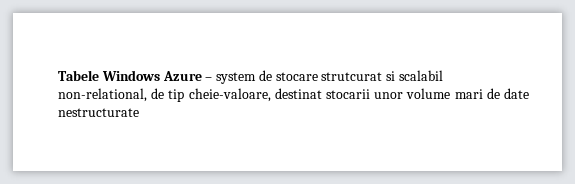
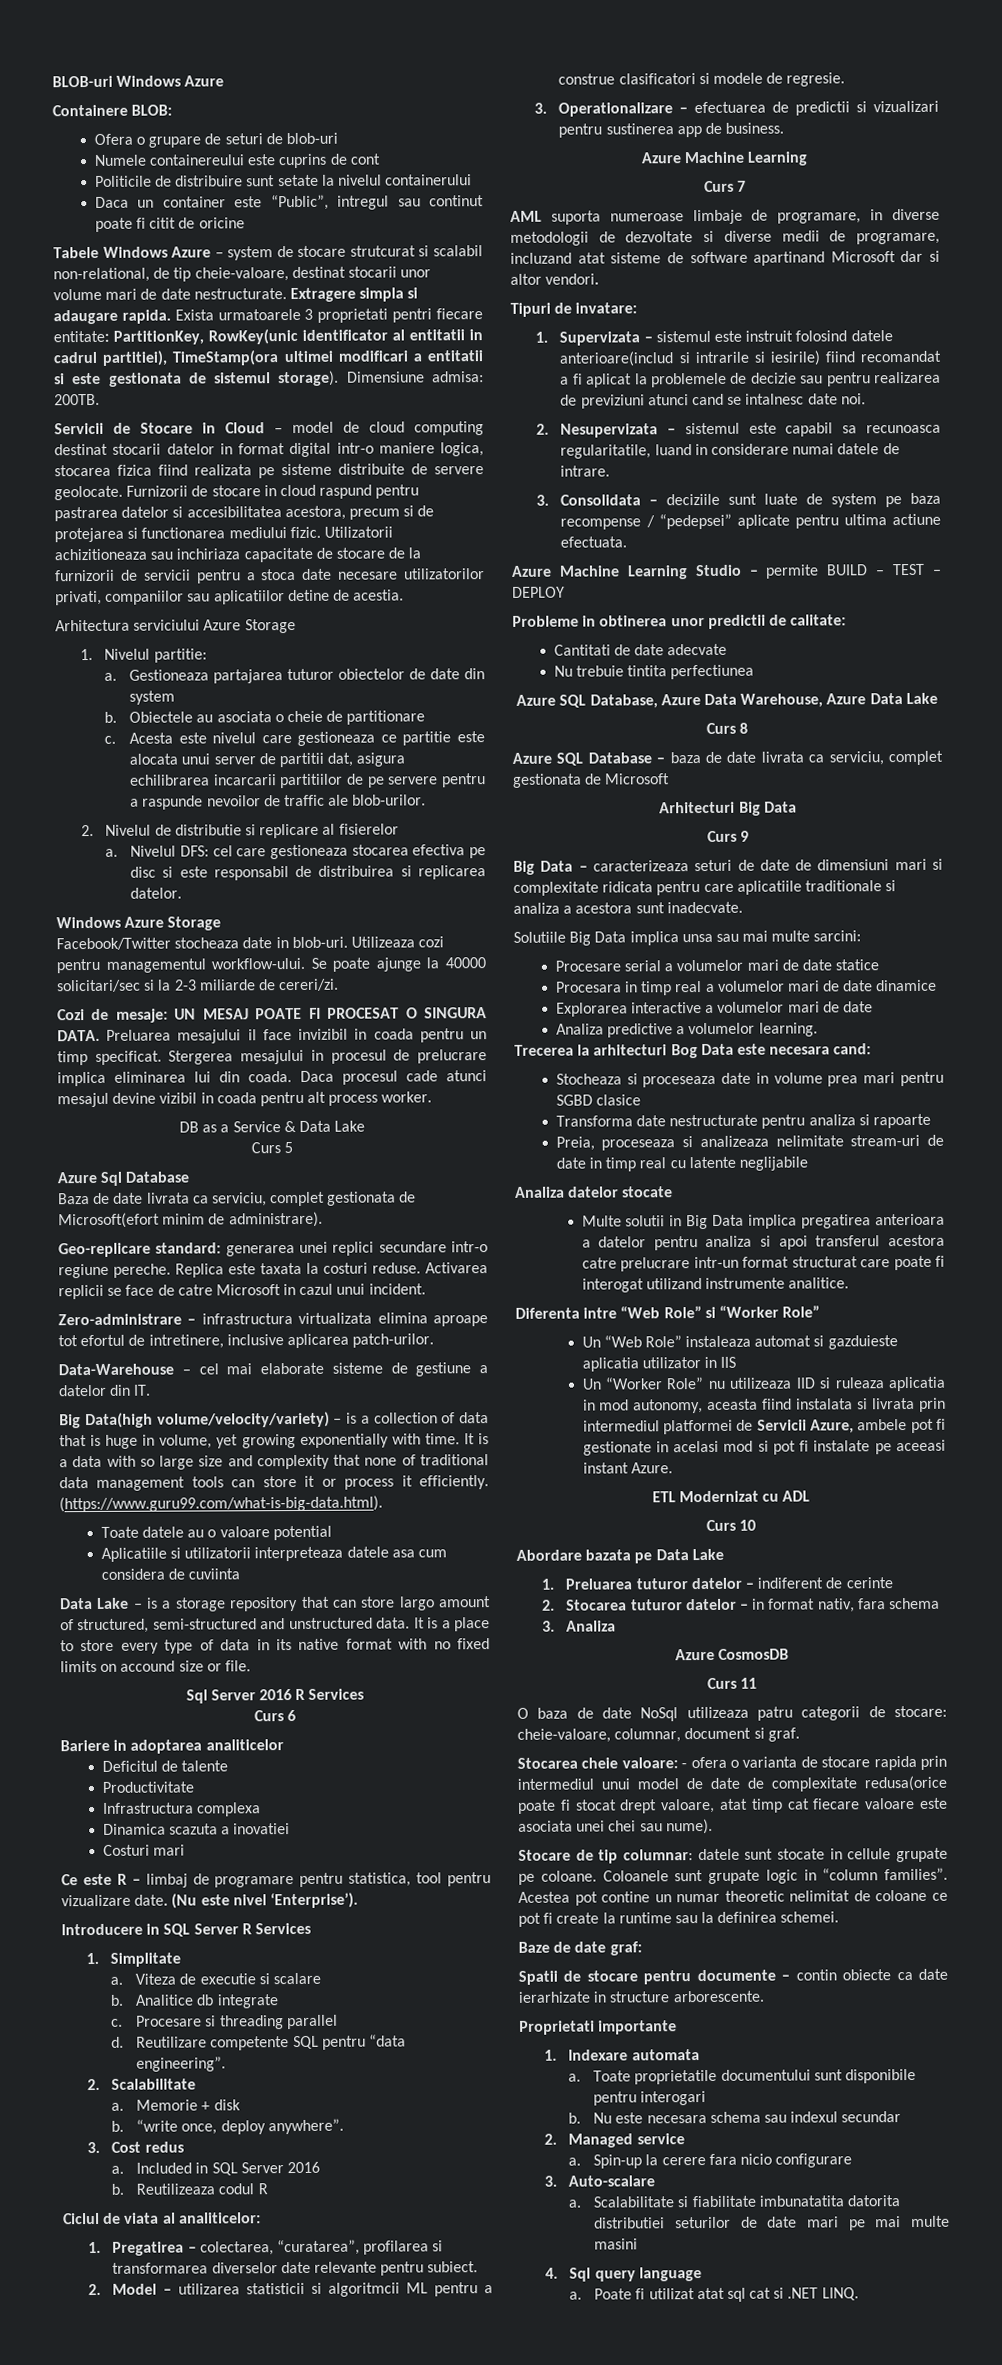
(58, 75) none -> [52,75,225,88] [52,104,173,117] [93,132,338,148] [93,153,381,169] [94,174,473,187] [94,194,484,211] [94,217,245,232] BLOB-uri Windows Azure // Containere BLOB: // Ofera o grupare de seturi de blob-uri // Numele containereului este cuprins de cont // Politicile de distribuire sunt setate la nivelul containerului // Daca un container este “Public”, intregul sau continut poate fi citit de oricine //
[58,108,139,117] nestructurate -> [193,287,419,303] [53,308,483,325] [53,328,483,345] [53,350,484,366] [54,370,484,387] [54,393,100,406] [54,421,484,436] [54,442,484,458] [54,463,484,479] [54,484,420,501] [54,505,435,522] [54,526,393,543] [54,547,422,563] [55,568,485,584] [55,589,405,606] [55,618,296,634] [79,648,207,663] [104,668,485,684] [129,690,176,705] [104,710,426,725] [104,731,485,746] [129,752,406,768] [130,773,487,789] [130,794,427,810] [80,823,399,839] [105,844,486,860] [130,865,486,881] [130,887,183,899] [56,916,222,931] [56,936,445,951] [56,957,486,974] [57,978,340,993] [57,1007,488,1023] [57,1028,488,1044] [57,1049,488,1066] [57,1070,487,1087] [57,1091,433,1108] [178,1120,366,1133] [250,1142,294,1154] [57,1171,190,1186] [58,1191,417,1207] [58,1211,323,1229] [58,1241,488,1258] [58,1262,488,1279] [58,1283,426,1300] [58,1312,488,1327] [58,1333,435,1349] [58,1362,488,1377] [58,1384,152,1397] [59,1411,489,1429] [59,1433,489,1449] [59,1454,489,1470] [59,1475,490,1491] [59,1495,383,1513] [100,1525,332,1541] [100,1546,447,1562] [100,1568,241,1580] [60,1596,492,1612] [60,1617,491,1634] [60,1638,490,1654] [60,1660,251,1673] [185,1688,365,1704] [253,1710,297,1722] [60,1739,284,1754] [101,1760,229,1772] [101,1781,194,1793] [102,1802,261,1817] [102,1823,291,1835] [102,1844,185,1856] [61,1872,491,1888] [61,1892,358,1909] [61,1922,311,1937] [85,1952,182,1967] [110,1972,321,1985] [110,1994,279,2009] [111,2014,338,2030] [111,2034,406,2051] [136,2056,227,2072] [86,2078,197,2091] [111,2099,241,2111] [111,2118,344,2135] [86,2141,184,2154] [111,2161,320,2176] [111,2183,268,2195] [63,2212,261,2225] [87,2239,444,2256] [112,2261,479,2276] [87,2282,493,2297] [558,72,846,87] [533,100,939,117] [558,122,785,138] [640,151,809,166] [703,180,747,193] [510,208,940,225] [510,230,940,246] [510,250,940,266] [510,273,600,285] [510,302,638,317] [534,330,893,346] [559,350,941,367] [560,371,941,388] [560,393,866,409] [535,422,941,438] [560,443,900,459] [560,465,611,477] [535,492,941,508] [560,513,941,530] [560,536,628,548] [511,563,943,580] [512,586,565,598] [512,614,847,629] [553,643,728,656] [553,664,755,680] [516,692,938,709] [705,722,749,734] [512,750,943,766] [513,773,671,788] [659,801,797,816] [706,830,750,842] [513,858,943,875] [513,880,897,896] [513,901,743,914] [513,930,862,946] [554,959,880,972] [555,979,938,996] [555,1001,873,1017] [555,1022,818,1038] [514,1043,872,1059] [555,1071,944,1088] [555,1094,641,1106] [555,1113,931,1129] [555,1134,944,1151] [555,1156,808,1172] [515,1186,674,1198] [581,1213,945,1230] [581,1234,945,1251] [581,1255,945,1272] [581,1277,850,1293] [515,1305,821,1319] [581,1335,898,1350] [581,1356,737,1372] [581,1376,946,1392] [582,1397,946,1414] [582,1418,946,1435] [582,1439,946,1456] [582,1462,673,1474] [651,1490,811,1503] [705,1519,757,1532] [516,1548,724,1564] [540,1577,893,1590] [541,1597,940,1613] [541,1620,617,1632] [674,1648,790,1661] [706,1677,758,1690] [517,1705,947,1722] [517,1727,800,1743] [517,1755,947,1771] [517,1775,947,1792] [518,1797,948,1814] [518,1818,713,1835] [518,1847,948,1864] [518,1867,948,1885] [518,1889,948,1906] [518,1911,840,1927] [518,1941,642,1956] [518,1968,948,1985] [518,1990,765,2003] [519,2020,678,2035] [543,2049,700,2061] [568,2068,916,2085] [593,2091,707,2106] [568,2111,902,2124] [543,2133,685,2148] [568,2153,853,2169] [543,2175,656,2187] [568,2195,901,2208] [594,2215,950,2231] [594,2238,639,2250] [544,2267,702,2282] [569,2287,859,2302] nestructurate. Extragere simpla si adaugare rapida. Exista urmatoarele 3 proprietati pentri fiecare entitate: PartitionKey, RowKey(unic identificator al entitatii in cadrul partitiei), TimeStamp(ora ultimei modificari a entitatii si este gestionata de sistemul storage). Dimensiune admisa: 200TB. // Servicii de Stocare in Cloud – model de cloud computing destinat stocarii datelor in format digital intr-o maniere logica, stocarea fizica fiind realizata pe sisteme distribuite de servere geolocate. Furnizorii de stocare in cloud raspund pentru pastrarea datelor si accesibilitatea acestora, precum si de protejarea si functionarea mediului fizic. Utilizatorii achizitioneaza sau inchiriaza capacitate de stocare de la furnizorii de servicii pentru a stoca date necesare utilizatorilor privati, companiilor sau aplicatiilor detine de acestia. // Arhitectura serviciului Azure Storage // 1. Nivelul partitie: // a. Gestioneaza partajarea tuturor obiectelor de date din system // b. Obiectele au asociata o cheie de partitionare // c. Acesta este nivelul care gestioneaza ce partitie este alocata unui server de partitii dat, asigura echilibrarea incarcarii partitiilor de pe servere pentru a raspunde nevoilor de traffic ale blob-urilor. // 2. Nivelul de distributie si replicare al fisierelor // a. Nivelul DFS: cel care gestioneaza stocarea efectiva pe disc si este responsabil de distribuirea si replicarea datelor. // Windows Azure Storage // Facebook/Twitter stocheaza date in blob-uri. Utilizeaza cozi pentru managementul workflow-ului. Se poate ajunge la 40000 solicitari/sec si la 2-3 miliarde de cereri/zi. // Cozi de mesaje: UN MESAJ POATE FI PROCESAT O SINGURA DATA. Preluarea mesajului il face invizibil in coada pentru un timp specificat. Stergerea mesajului in procesul de prelucrare implica eliminarea lui din coada. Daca procesul cade atunci mesajul devine vizibil in coada pentru alt process worker. // DB as a Service & Data Lake // Curs 5 // Azure Sql Database // Baza de date livrata ca serviciu, complet gestionata de Microsoft(efort minim de administrare). // Geo-replicare standard: generarea unei replici secundare intr-o regiune pereche. Replica este taxata la costuri reduse. Activarea replicii se face de catre Microsoft in cazul unui incident. // Zero-administrare – infrastructura virtualizata elimina aproape tot efortul de intretinere, inclusive aplicarea patch-urilor. // Data-Warehouse – cel mai elaborate sisteme de gestiune a datelor din IT. // Big Data(high volume/velocity/variety) – is a collection of data that is huge in volume, yet growing exponentially with time. It is a data with so large size and complexity that none of traditional data management tools can store it or process it efficiently. (https://www.guru99.com/what-is-big-data.html). // Toate datele au o valoare potential // Aplicatiile si utilizatorii interpreteaza datele asa cum considera de cuviinta // Data Lake – is a storage repository that can store largo amount of structured, semi-structured and unstructured data. It is a place to store every type of data in its native format with no fixed limits on accound size or file. // Sql Server 2016 R Services // Curs 6 // Bariere in adoptarea analiticelor // Deficitul de talente // Productivitate // Infrastructura complexa // Dinamica scazuta a inovatiei // Costuri mari // Ce este R – limbaj de programare pentru statistica, tool pentru vizualizare date. (Nu este nivel ‘Enterprise’). // Introducere in SQL Server R Services // 1. Simplitate // a. Viteza de executie si scalare // b. Analitice db integrate // c. Procesare si threading parallel // d. Reutilizare competente SQL pentru “data engineering”. // 2. Scalabilitate // a. Memorie + disk // b. “write once, deploy anywhere”. // 3. Cost redus // a. Included in SQL Server 2016 // b. Reutilizeaza codul R // Ciclul de viata al analiticelor: // 1. Pregatirea – colectarea, “curatarea”, profilarea si transformarea diverselor date relevante pentru subiect. // 2. Model – utilizarea statisticii si algoritmcii ML pentru a construe clasificatori si modele de regresie. // 3. Operationalizare – efectuarea de predictii si vizualizari pentru sustinerea app de business. // Azure Machine Learning // Curs 7 // AML suporta numeroase limbaje de programare, in diverse metodologii de dezvoltate si diverse medii de programare, incluzand atat sisteme de software apartinand Microsoft dar si altor vendori. // Tipuri de invatare: // 1. Supervizata – sistemul este instruit folosind datele anterioare(includ si intrarile si iesirile) fiind recomandat a fi aplicat la problemele de decizie sau pentru realizarea de previziuni atunci cand se intalnesc date noi. // 2. Nesupervizata – sistemul este capabil sa recunoasca regularitatile, luand in considerare numai datele de intrare. // 3. Consolidata – deciziile sunt luate de system pe baza recompense / “pedepsei” aplicate pentru ultima actiune efectuata. // Azure Machine Learning Studio – permite BUILD – TEST – DEPLOY // Probleme in obtinerea unor predictii de calitate: // Cantitati de date adecvate // Nu trebuie tintita perfectiunea // Azure SQL Database, Azure Data Warehouse, Azure Data Lake // Curs 8 // Azure SQL Database – baza de date livrata ca serviciu, complet gestionata de Microsoft // Arhitecturi Big Data // Curs 9 // Big Data – caracterizeaza seturi de date de dimensiuni mari si complexitate ridicata pentru care aplicatiile traditionale si analiza a acestora sunt inadecvate. // Solutiile Big Data implica unsa sau mai multe sarcini: // Procesare serial a volumelor mari de date statice // Procesara in timp real a volumelor mari de date dinamice // Explorarea interactive a volumelor mari de date // Analiza predictive a volumelor learning. // Trecerea la arhitecturi Bog Data este necesara cand: // Stocheaza si proceseaza date in volume prea mari pentru SGBD clasice // Transforma date nestructurate pentru analiza si rapoarte // Preia, proceseaza si analizeaza nelimitate stream-uri de date in timp real cu latente neglijabile // Analiza datelor stocate // Multe solutii in Big Data implica pregatirea anterioara a datelor pentru analiza si apoi transferul acestora catre prelucrare intr-un format structurat care poate fi interogat utilizand instrumente analitice. // Diferenta intre “Web Role” si “Worker Role” // Un “Web Role” instaleaza automat si gazduieste aplicatia utilizator in IIS // Un “Worker Role” nu utilizeaza IID si ruleaza aplicatia in mod autonomy, aceasta fiind instalata si livrata prin intermediul platformei de Servicii Azure, ambele pot fi gestionate in acelasi mod si pot fi instalate pe aceeasi instant Azure. // ETL Modernizat cu ADL // Curs 10 // Abordare bazata pe Data Lake // 1. Preluarea tuturor datelor – indiferent de cerinte // 2. Stocarea tuturor datelor – in format nativ, fara schema // 3. Analiza // Azure CosmosDB // Curs 11 // O baza de date NoSql utilizeaza patru categorii de stocare: cheie-valoare, columnar, document si graf. // Stocarea cheie valoare: - ofera o varianta de stocare rapida prin intermediul unui model de date de complexitate redusa(orice poate fi stocat drept valoare, atat timp cat fiecare valoare este asociata unei chei sau nume). // Stocare de tip columnar: datele sunt stocate in cellule grupate pe coloane. Coloanele sunt grupate logic in “column families”. Acestea pot contine un numar theoretic nelimitat de coloane ce pot fi create la runtime sau la definirea schemei. // Baze de date graf: // Spatii de stocare pentru documente – contin obiecte ca date ierarhizate in structure arborescente. // Proprietati importante // 1. Indexare automata // a. Toate proprietatile documentului sunt disponibile pentru interogari // b. Nu este necesara schema sau indexul secundar // 2. Managed service // a. Spin-up la cerere fara nicio configurare // 3. Auto-scalare // a. Scalabilitate si fiabilitate imbunatatita datorita distributiei seturilor de date mari pe mai multe masini // 4. Sql query language // a. Poate fi utilizat atat sql cat si .NET LINQ.

